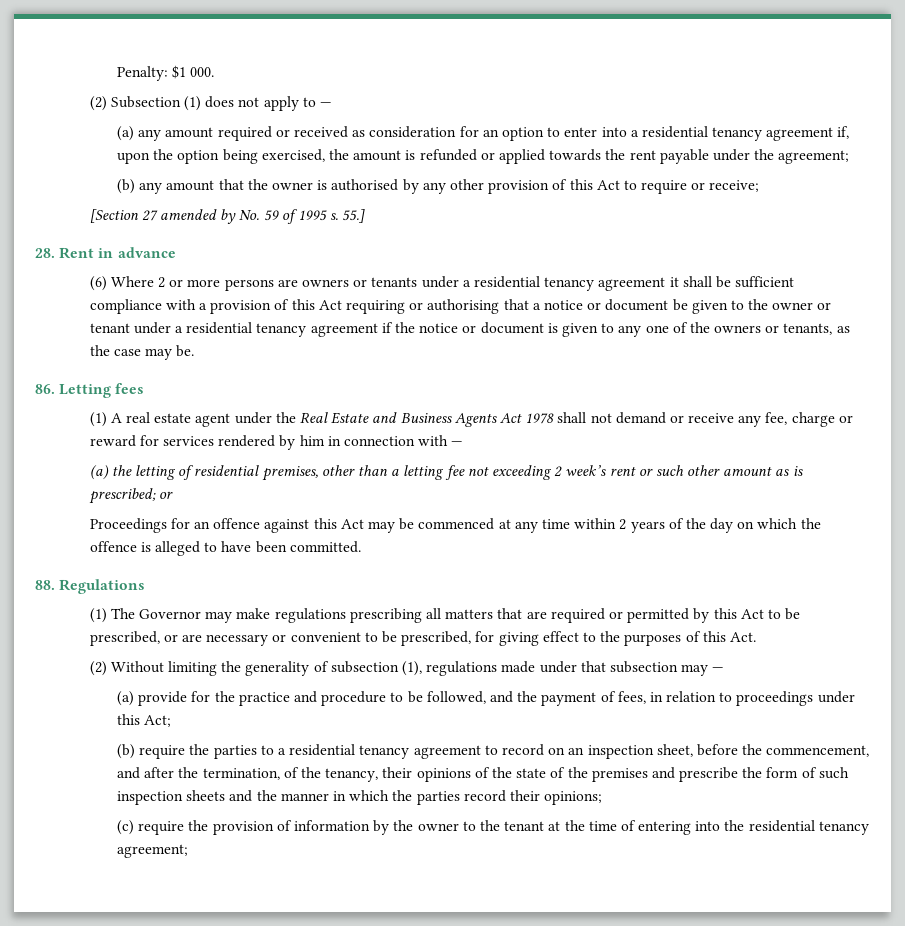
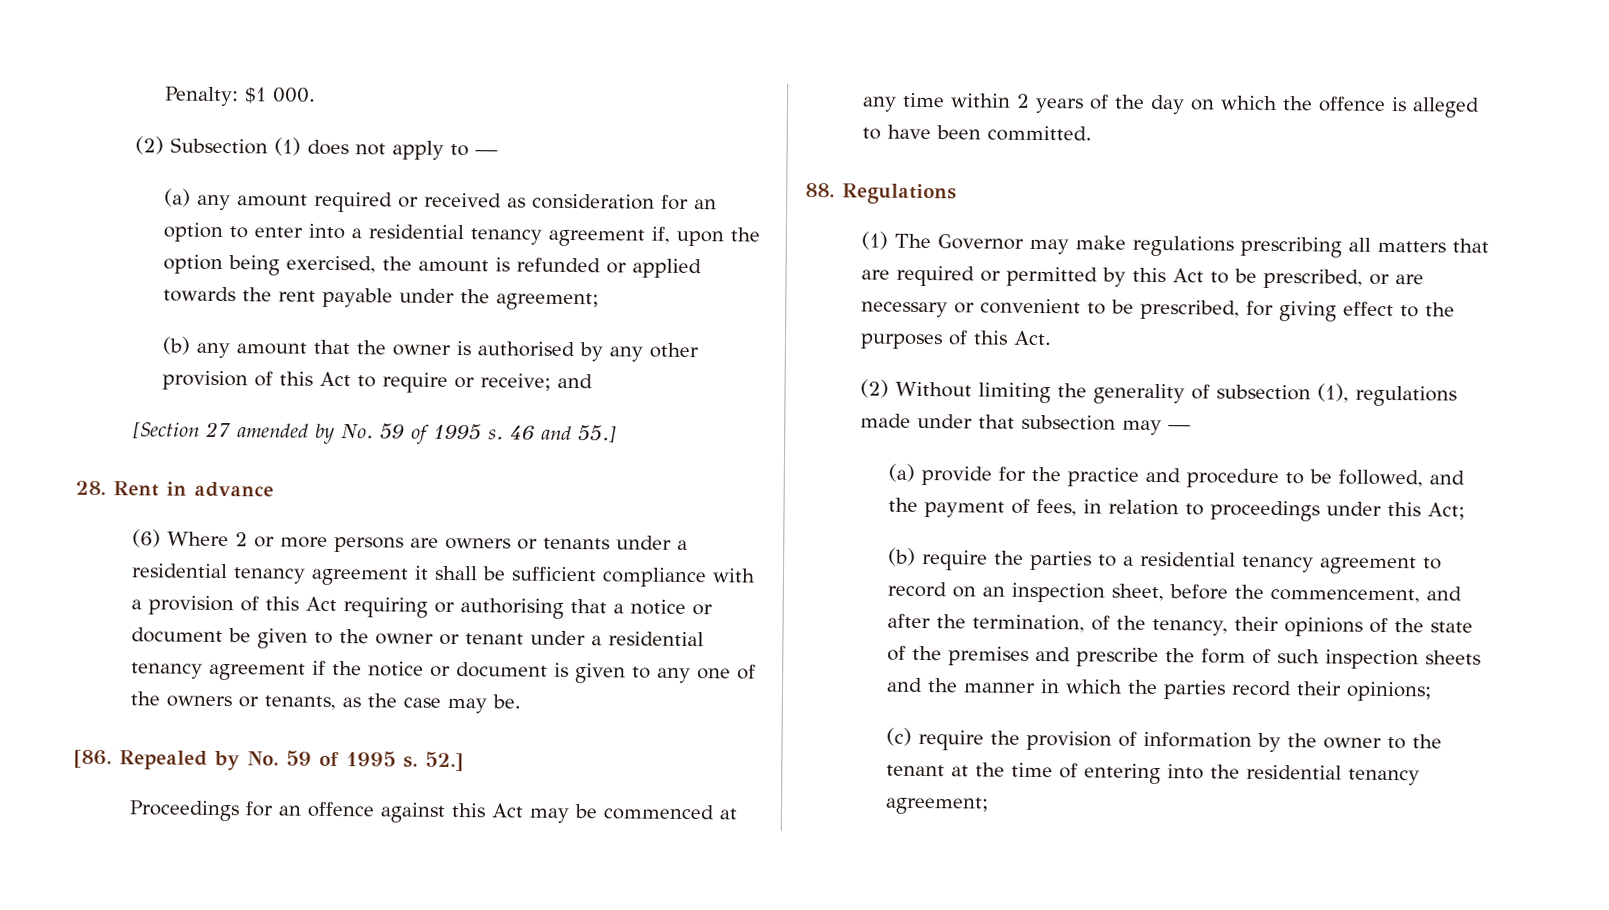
(760, 186) none -> [556,373,593,389] and
(339, 216) none -> [510,425,573,441] 46 and
[35,383,145,398] [89,412,853,427] [89,435,464,450] [89,465,803,481] [88,488,173,504] 86. Letting fees // (1) A real estate agent under the Real Estate and Business Agents Act 1978 shall not demand or receive any fee, charge or reward for services rendered by him in connection with — // (a) the letting of residential premises, other than a letting fee not exceeding 2 week’s rent or such other amount as is prescribed; or -> [73,749,464,772] [86. Repealed by No. 59 of 1995 s. 52.]

